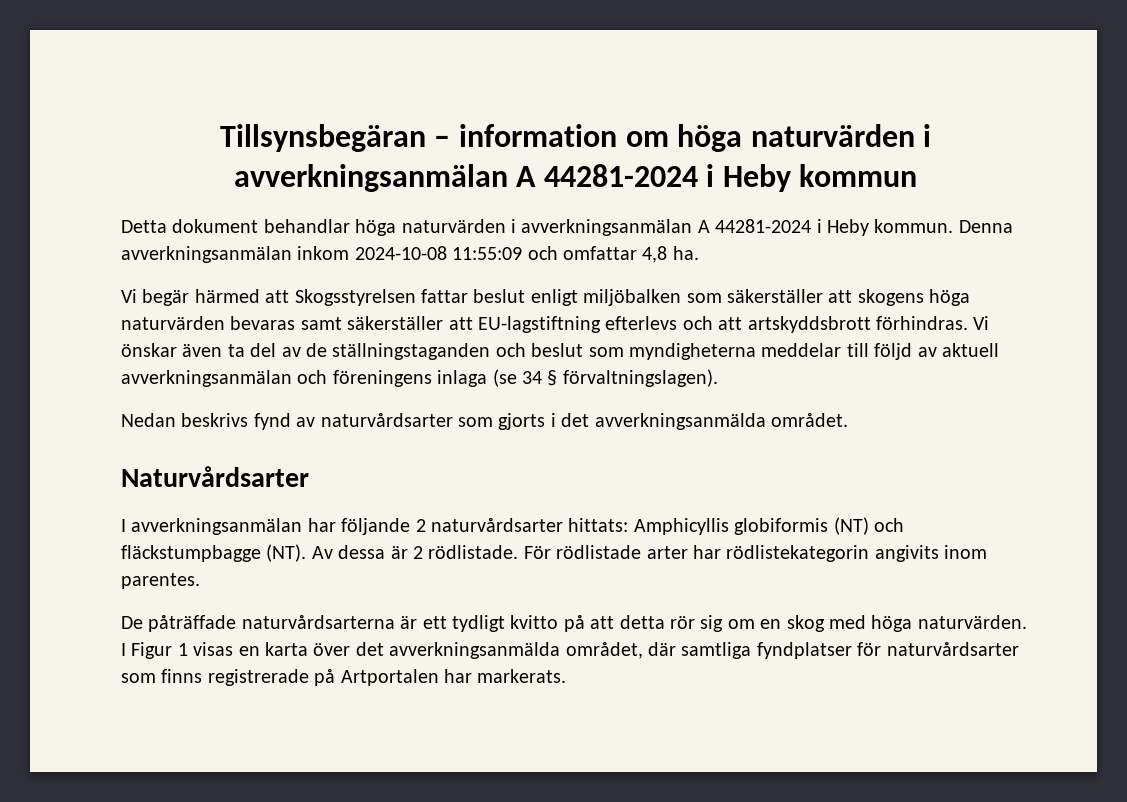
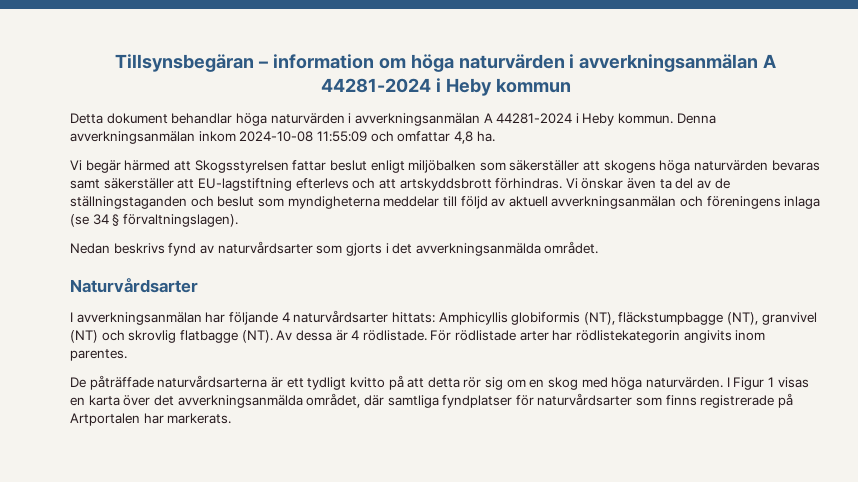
[415,519,426,532] 2 -> [281,312,290,322] 4
[833,517,904,535] [121,545,261,562] (NT) och fläckstumpbagge -> [583,312,817,325] [70,330,238,343] (NT), fläckstumpbagge (NT), granvivel (NT) och skrovlig flatbagge
[413,546,423,559] 2 -> [351,330,360,340] 4

